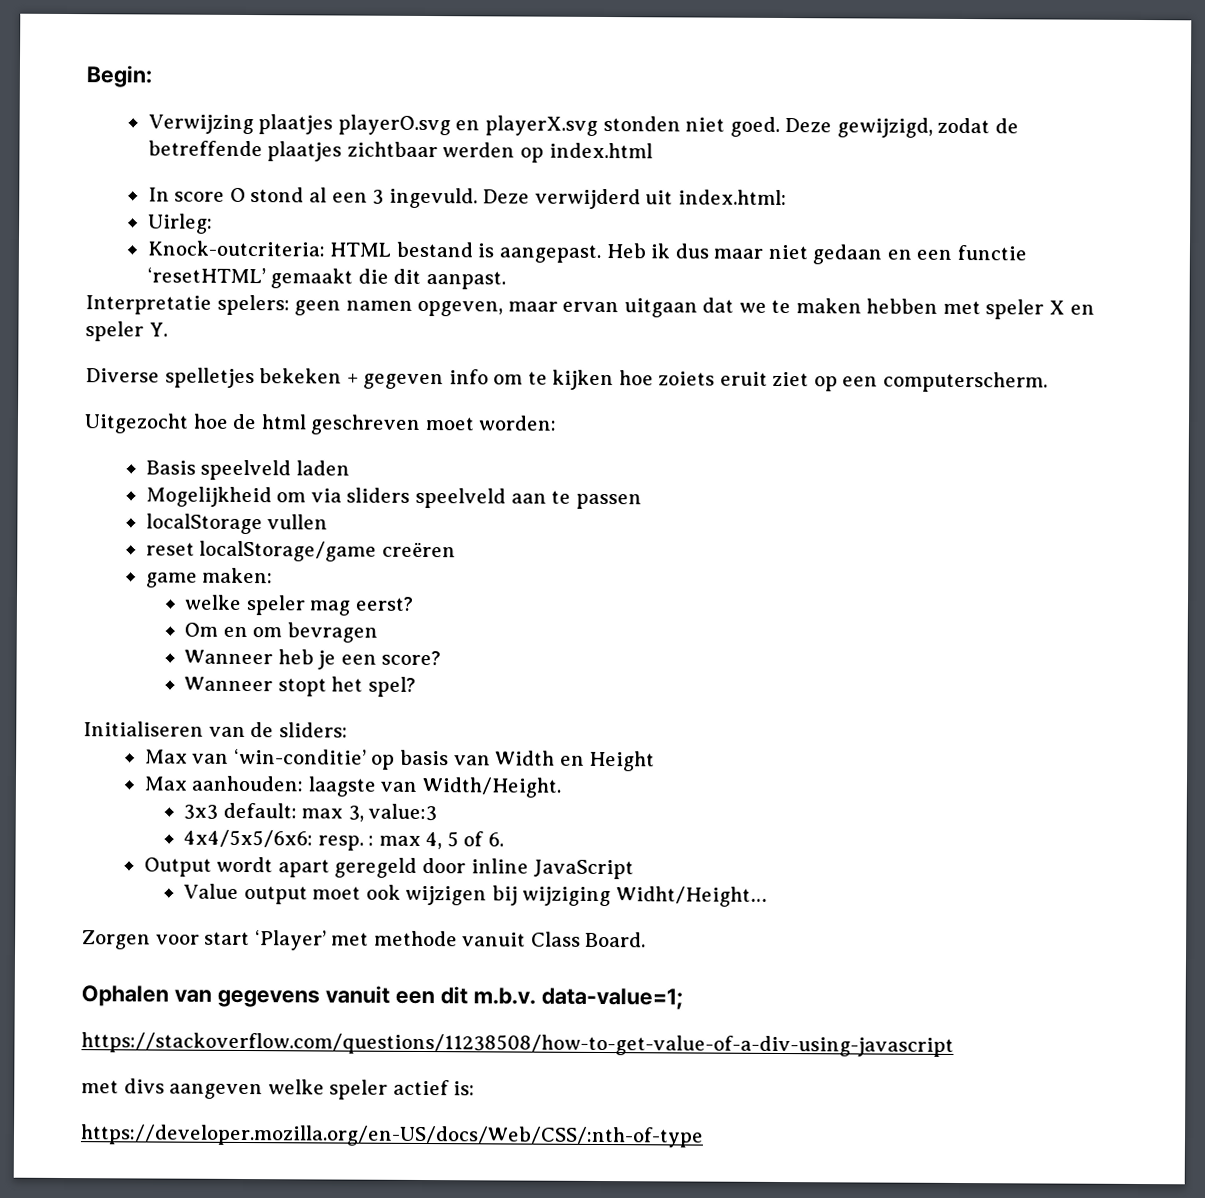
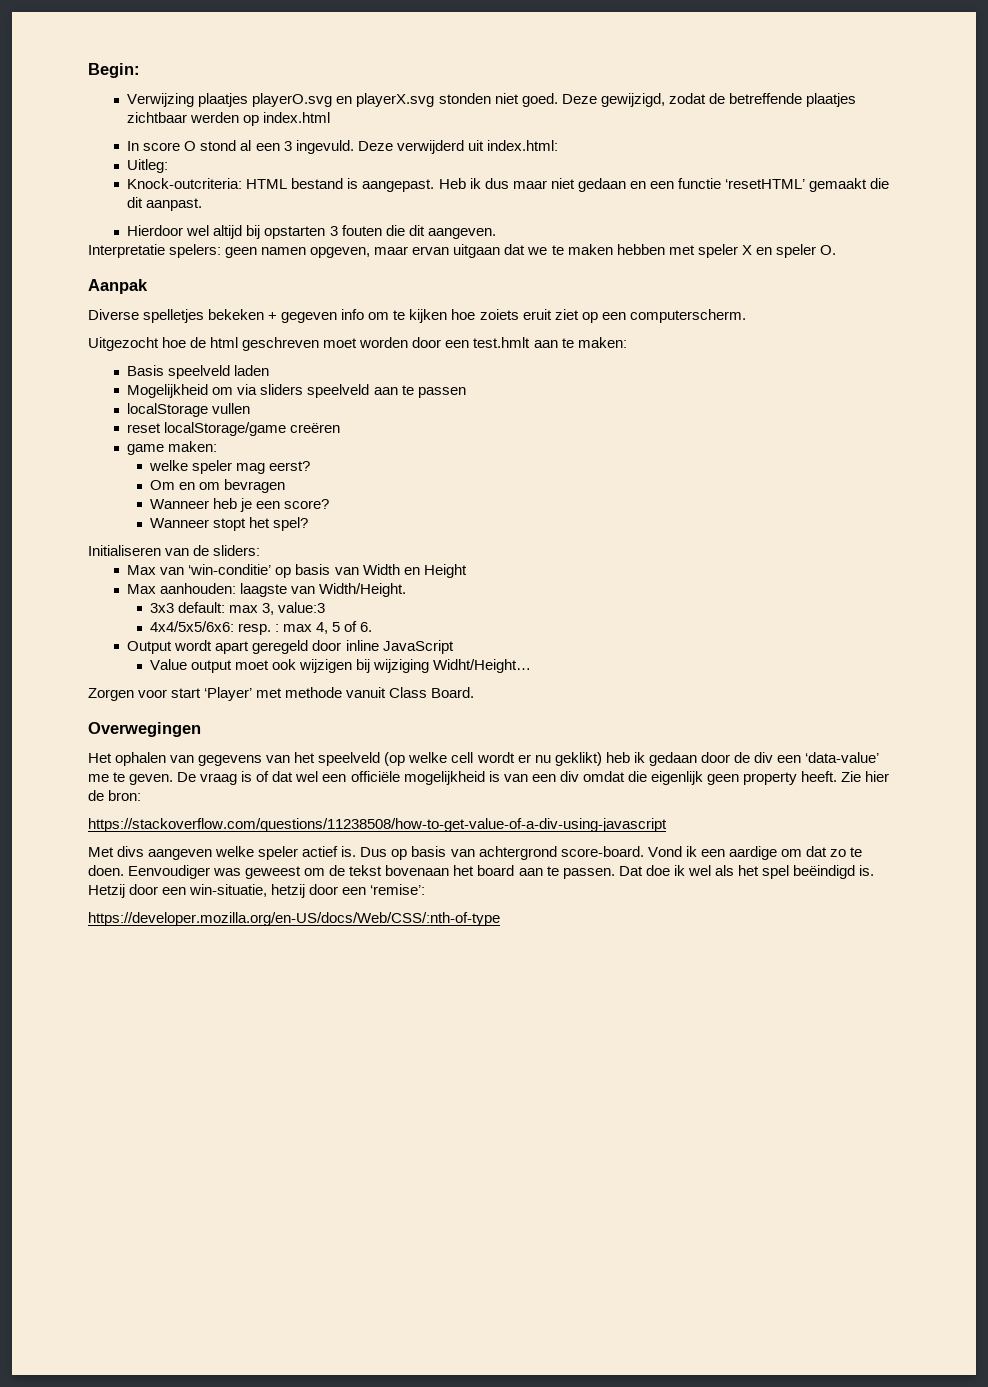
[147,213,213,234] Uirleg: -> [127,159,169,173] Uitleg:
(507, 280) none -> [127,225,496,239] // Hierdoor wel altijd bij opstarten 3 fouten die dit aangeven.
[148,322,168,337] Y. -> [819,245,836,255] [88,279,148,294] O. // Aanpak
[478,415,558,431] worden: -> [359,337,627,348] worden door een test.hmlt aan te maken:
[81,985,683,1010] Ophalen van gegevens vanuit een dit m.b.v. data-value=1; -> [88,722,201,737] [88,752,880,766] [88,771,890,785] [88,790,142,801] Overwegingen // Het ophalen van gegevens van het speelveld (op welke cell wordt er nu geklikt) heb ik gedaan door de div een ‘data-value’ me te geven. De vraag is of dat wel een officiële mogelijkheid is van een div omdat die eigenlijk geen property heeft. Zie hier de bron:
[81,1080,119,1094] met -> [88,847,114,857] Met
[453,1081,476,1096] is: -> [341,846,862,860] [88,865,875,879] [88,884,426,898] is. Dus op basis van achtergrond score-board. Vond ik een aardige om dat zo te doen. Eenvoudiger was geweest om de tekst bovenaan het board aan te passen. Dat doe ik wel als het spel beëindigd is. Hetzij door een win-situatie, hetzij door een ‘remise’:

